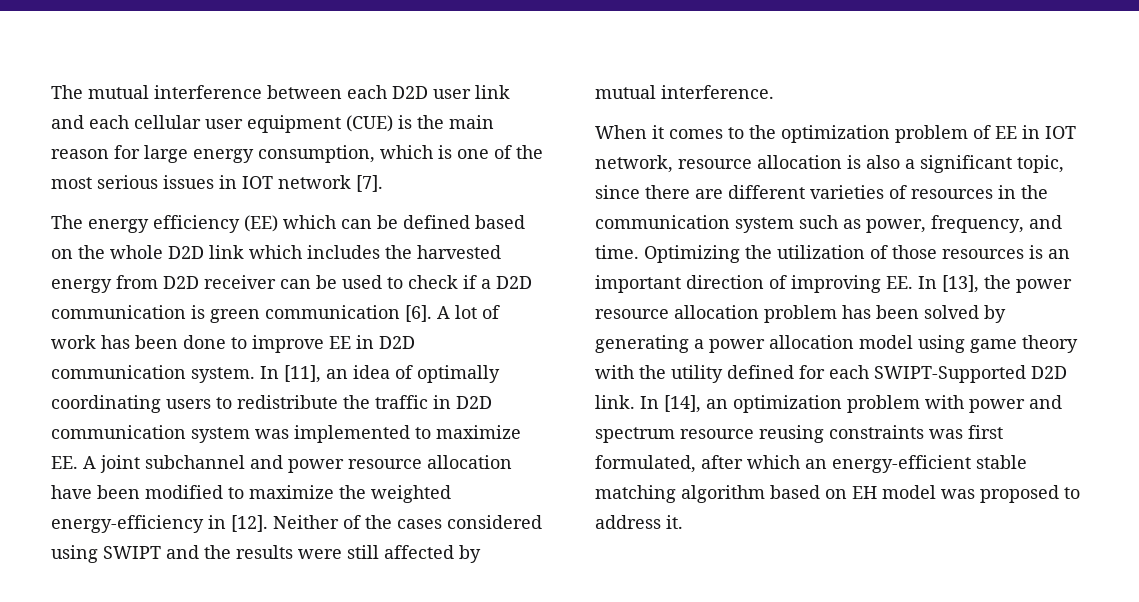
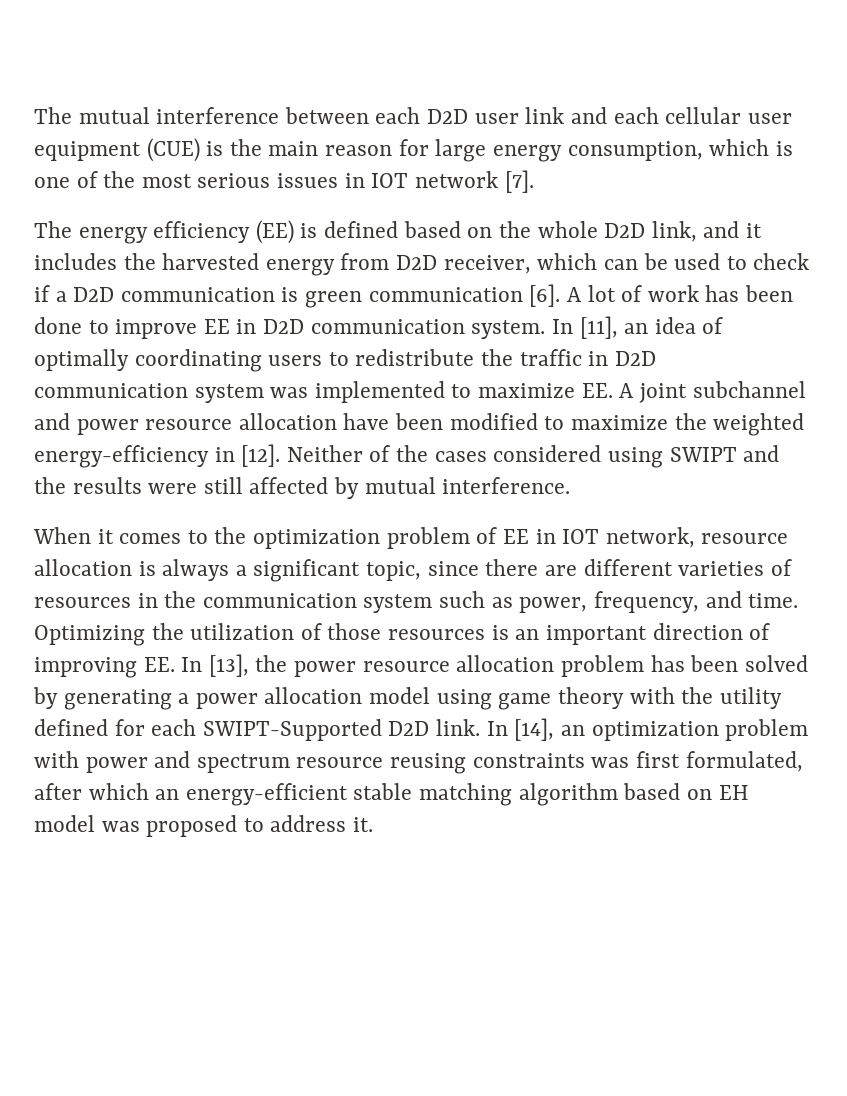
[283,215,398,229] which can be -> [300,223,318,238] is
[209,245,302,259] link which -> [651,221,762,242] link, and it
[204,275,276,289] receiver -> [443,253,598,274] receiver, which
[866,155,900,169] also -> [162,559,230,581] always

